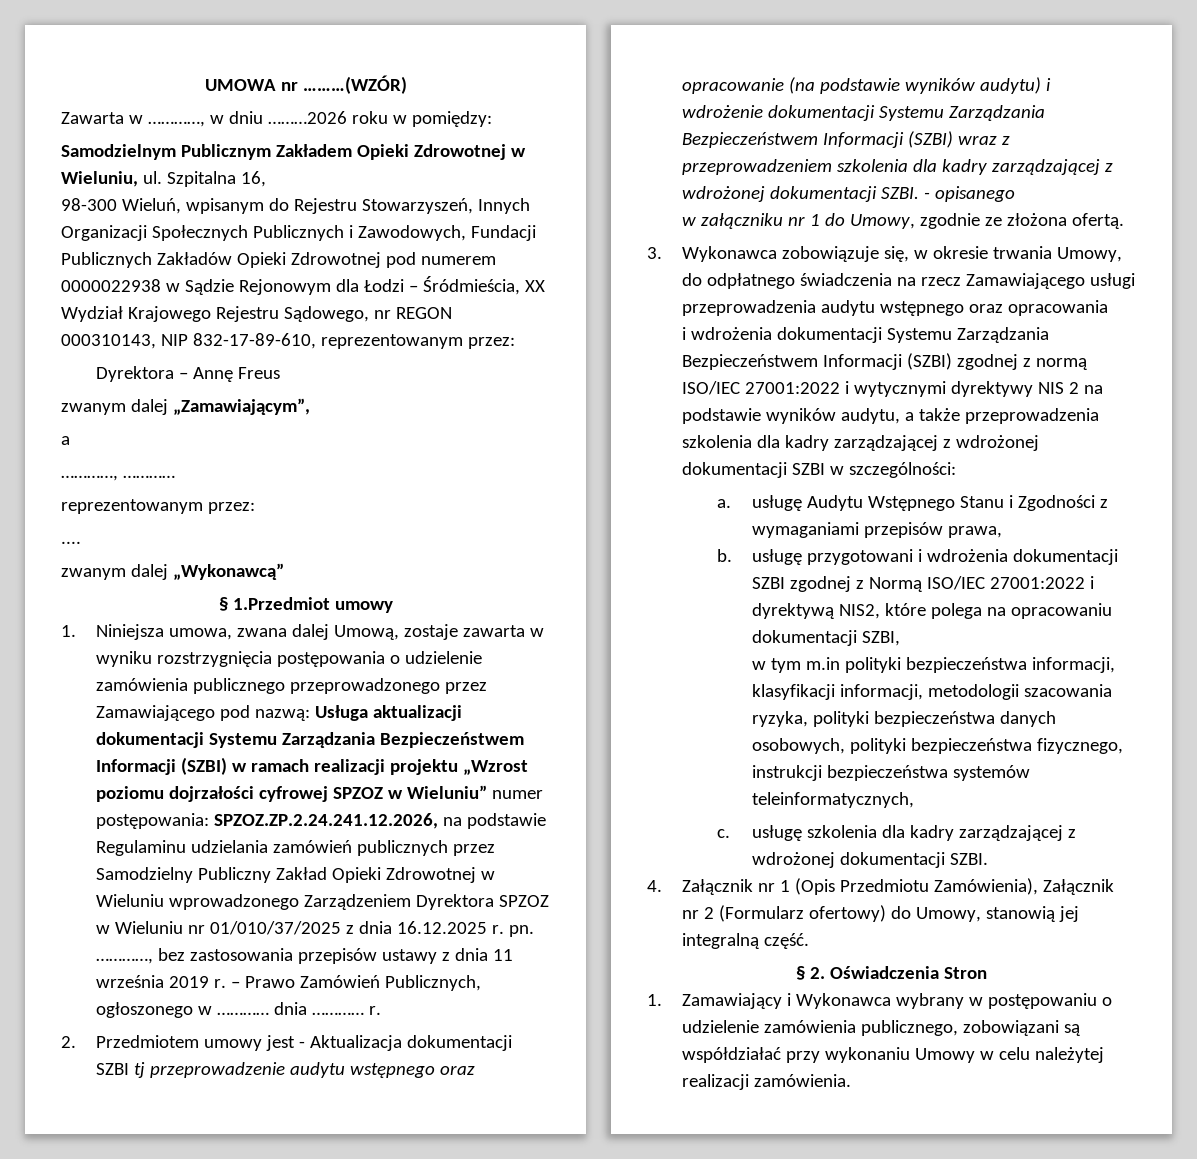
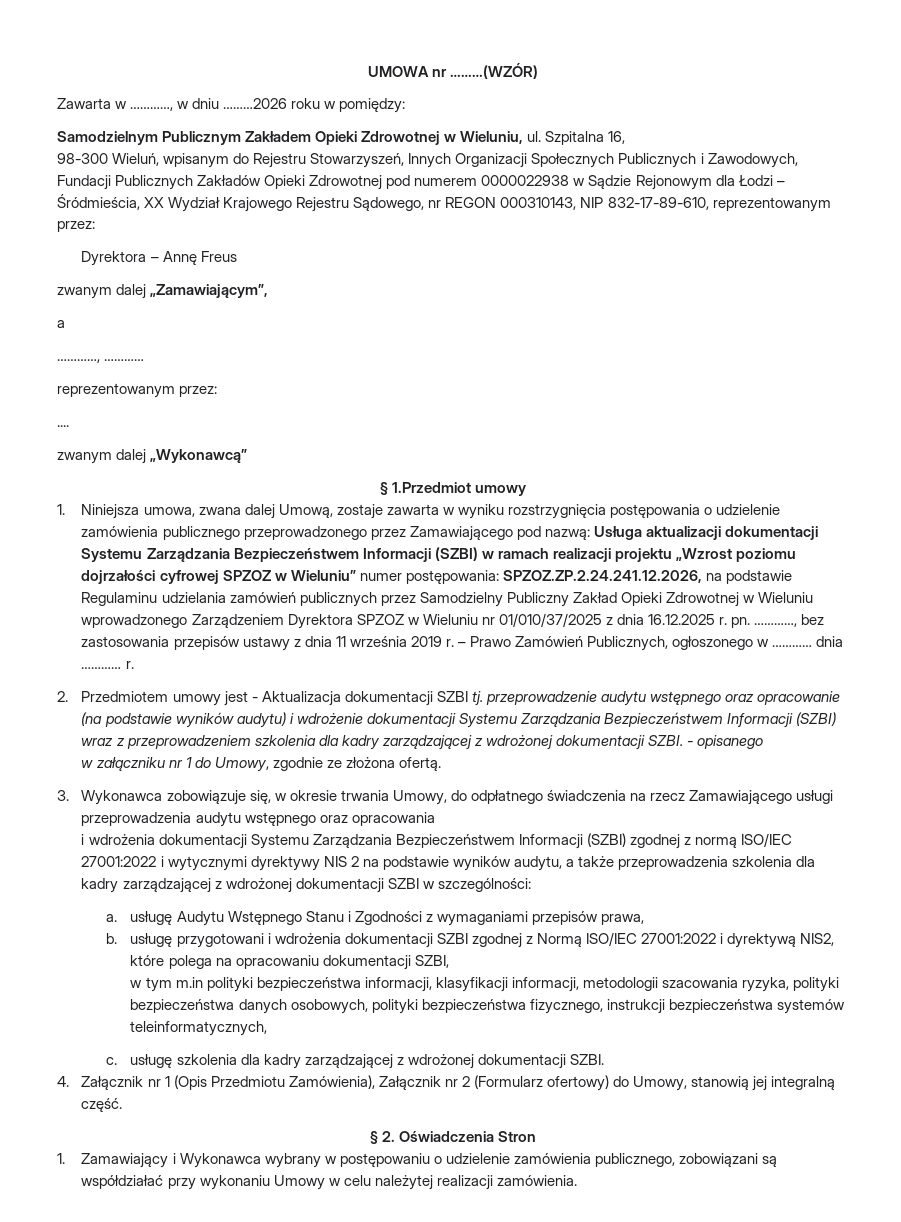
[134,1062,146,1078] tj -> [471,691,483,706] tj.

